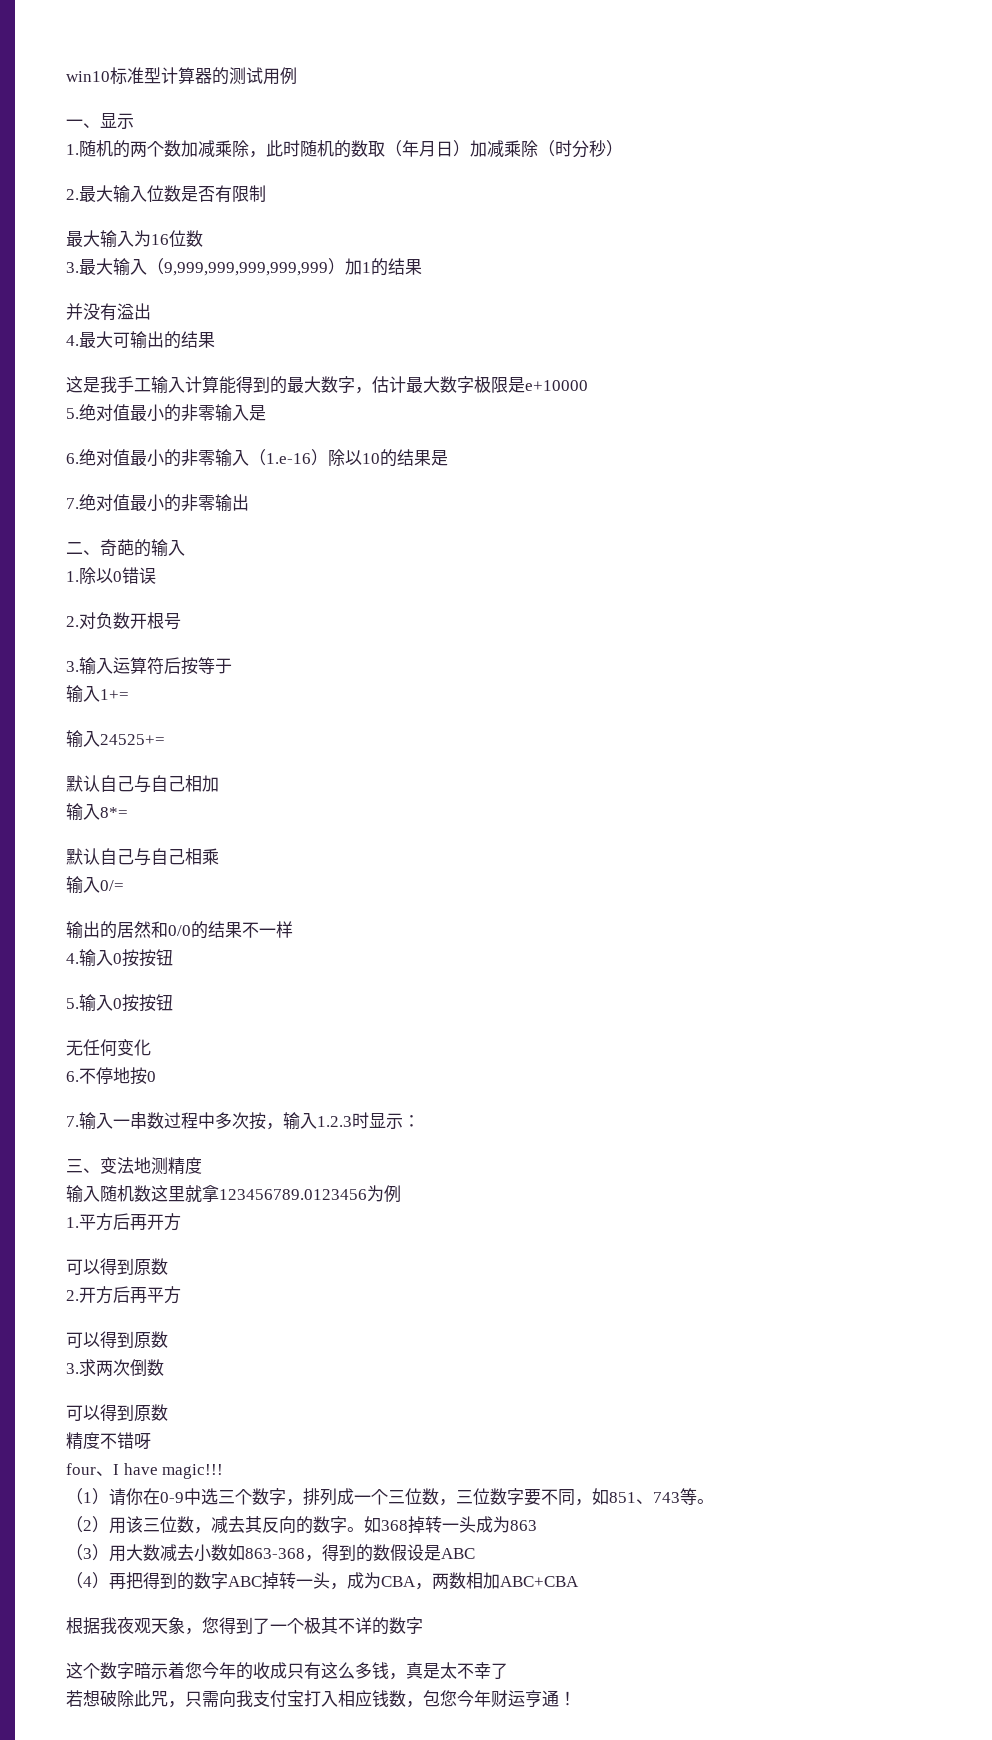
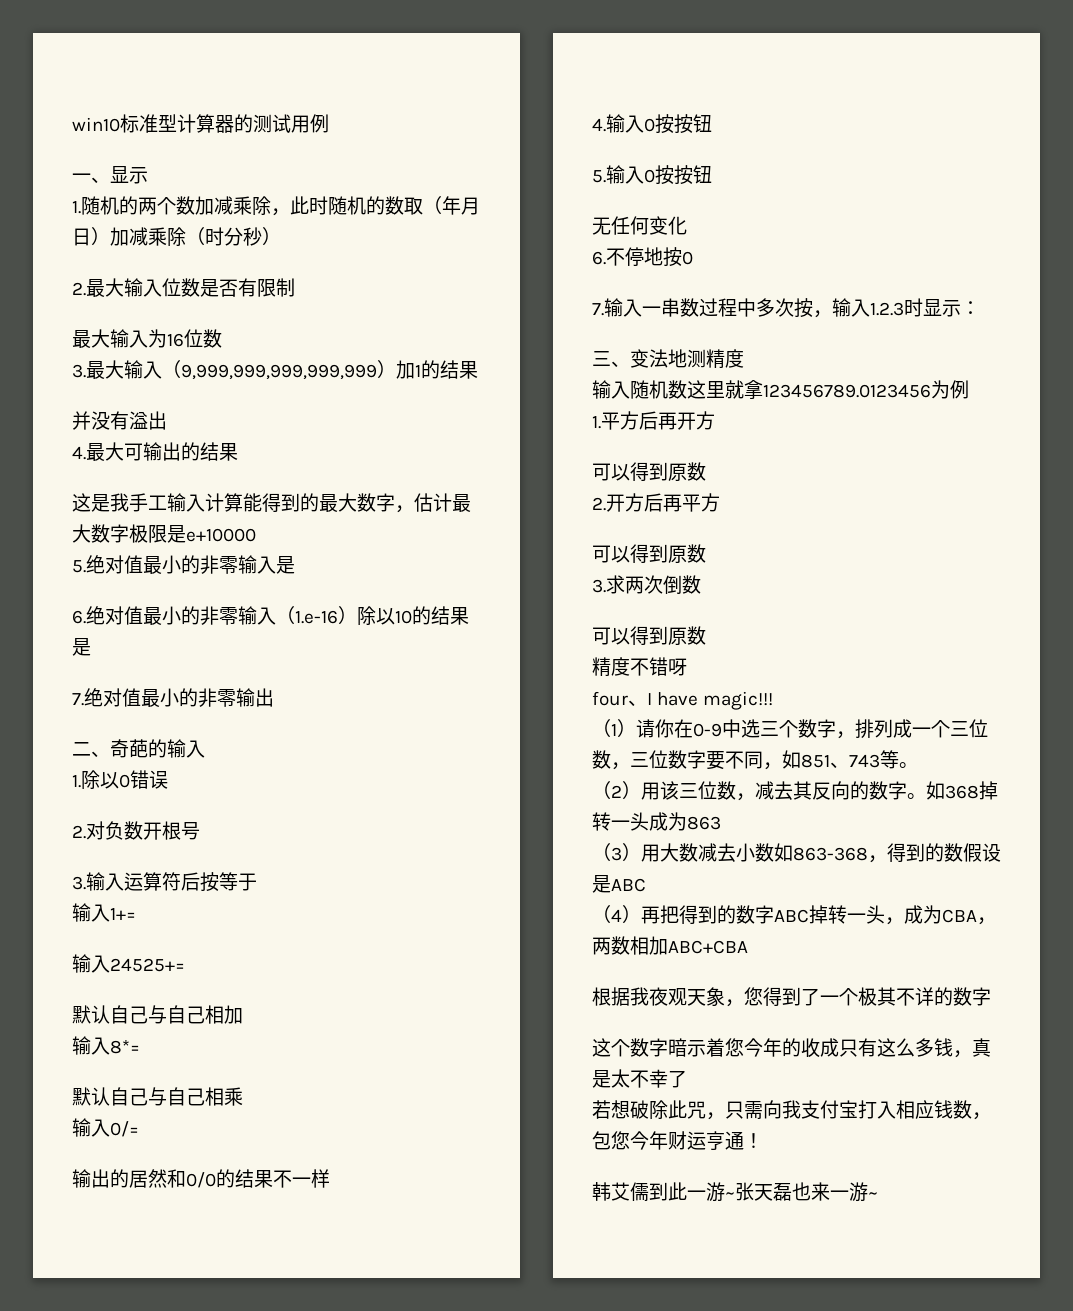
(576, 1698) none -> [592,1182,878,1202] // 韩艾儒到此一游~张天磊也来一游~

